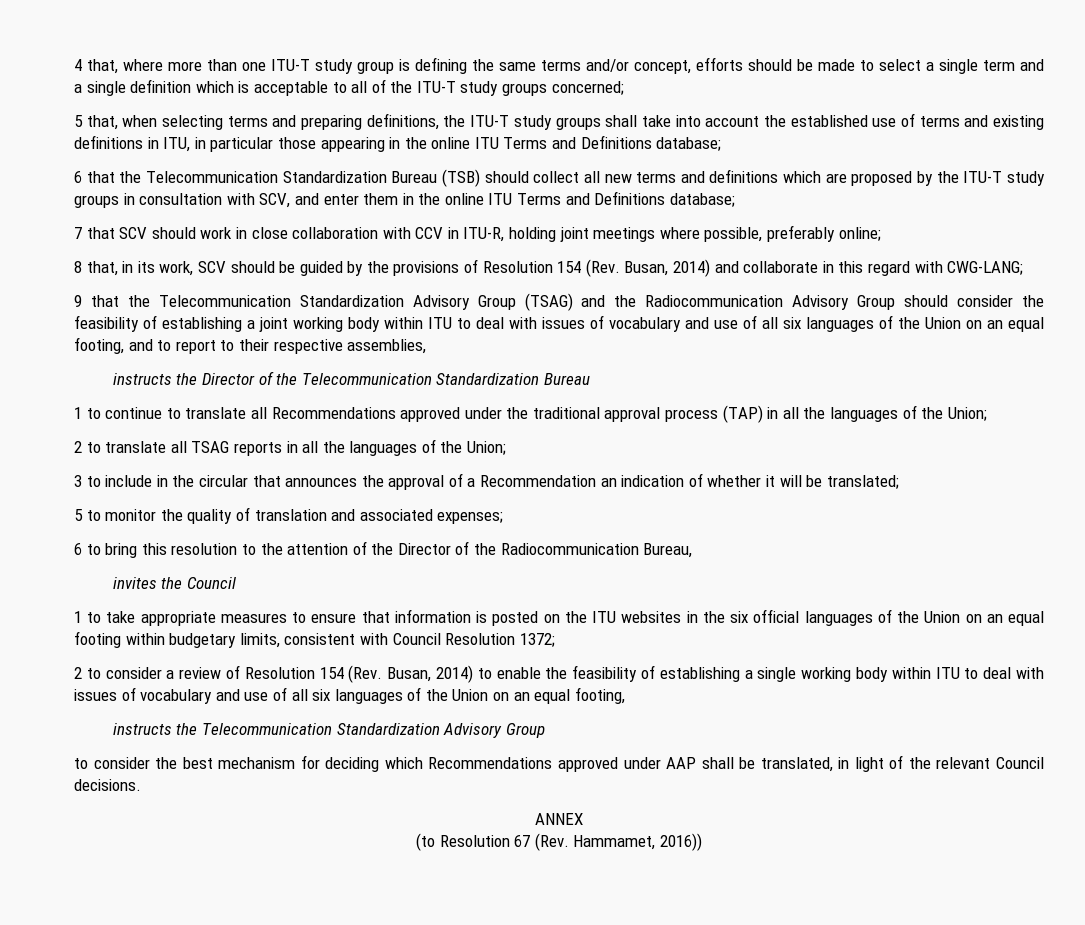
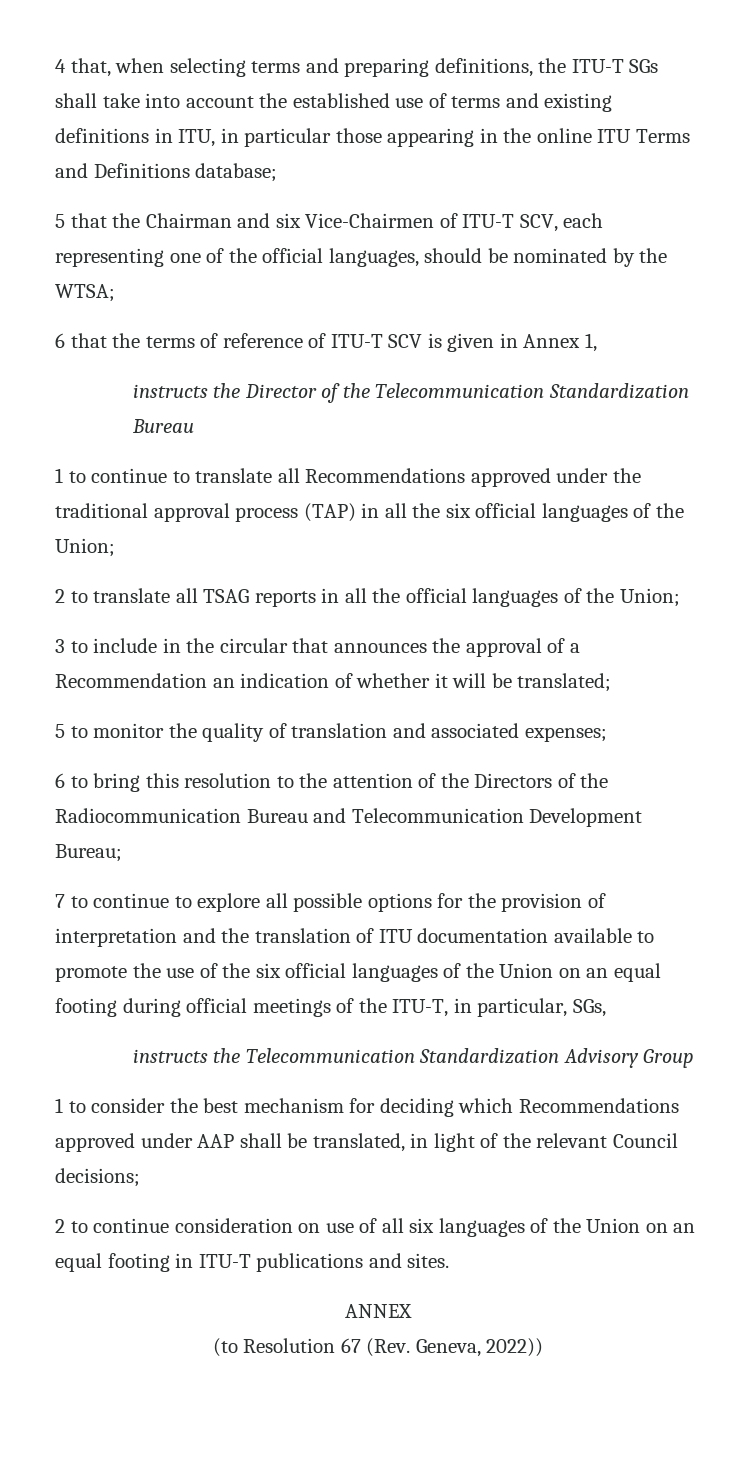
[123,57,1044,74] [74,79,624,96] [74,115,118,130] where more than one ITU-T study group is defining the same terms and/or concept, efforts should be made to select a single term and a single definition which is acceptable to all of the ITU-T study groups concerned; // 5 that, -> (111, 67) none
[513,115,601,130] study groups -> [629,59,659,73] SGs
[74,169,1045,187] [74,191,735,208] [74,225,881,242] [74,259,1024,277] [74,293,1044,311] [74,315,1044,332] [74,337,427,354] 6 that the Telecommunication Standardization Bureau (TSB) should collect all new terms and definitions which are proposed by the ITU-T study groups in consultation with SCV, and enter them in the online ITU Terms and Definitions database; // 7 that SCV should work in close collaboration with CCV in ITU-R, holding joint meetings where possible, preferably online; // 8 that, in its work, SCV should be guided by the provisions of Resolution 154 (Rev. Busan, 2014) and collaborate in this regard with CWG-LANG; // 9 that the Telecommunication Standardization Advisory Group (TSAG) and the Radiocommunication Advisory Group should consider the feasibility of establishing a joint working body within ITU to deal with issues of vocabulary and use of all six languages of the Union on an equal footing, and to report to their respective assemblies, -> [55,213,604,232] [55,248,668,267] [55,284,115,302] [55,333,597,352] 5 that the Chairman and six Vice-Chairmen of ITU-T SCV, each representing one of the official languages, should be nominated by the WTSA; // 6 that the terms of reference of ITU-T SCV is given in Annex 1,
(826, 413) none -> [445,503,537,518] six official
(345, 447) none -> [405,588,467,603] official
[397,543,451,555] Director -> [474,773,553,788] Directors
[643,543,693,558] [112,577,237,589] [74,609,698,626] Bureau, // invites the Council // 1 to take appropriate measures to ensure that information is posted on the ITU websites in -> [246,808,643,827] [55,844,122,862] [55,893,606,912] [55,928,655,947] [55,963,218,982] Bureau and Telecommunication Development Bureau; // 7 to continue to explore all possible options for the provision of interpretation and the translation of ITU documentation available to promote the use of
[125,633,555,648] [74,665,1044,683] [74,687,625,704] within budgetary limits, consistent with Council Resolution 1372; // 2 to consider a review of Resolution 154 (Rev. Busan, 2014) to enable the feasibility of establishing a single working body within ITU to deal with issues of vocabulary and use of all six languages of the Union on an equal footing, -> [122,998,606,1017] during official meetings of the ITU-T, in particular, SGs,
(545, 730) none -> [55,1098,63,1113] 1
[74,779,141,791] decisions. -> [55,1168,140,1187] [55,1218,696,1237] [55,1253,450,1272] decisions; // 2 to continue consideration on use of all six languages of the Union on an equal footing in ITU-T publications and sites.
[573,833,702,851] Hammamet, 2016)) -> [415,1338,544,1357] Geneva, 2022))

